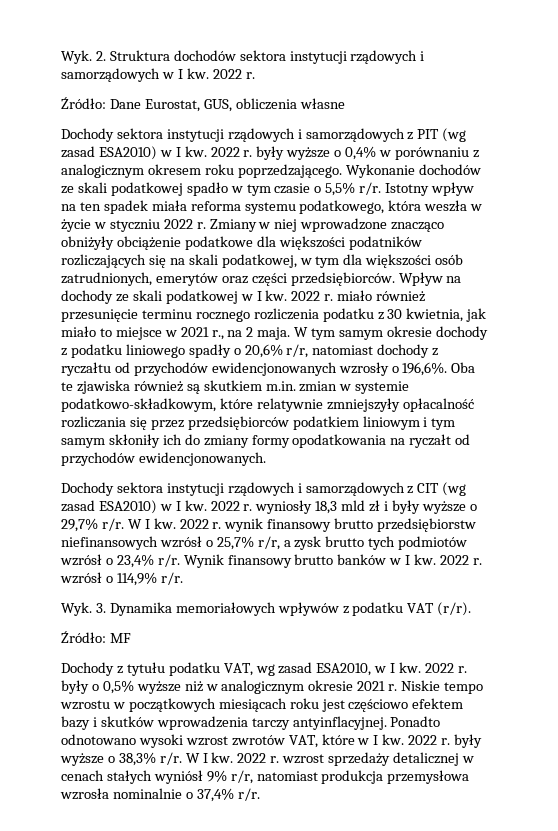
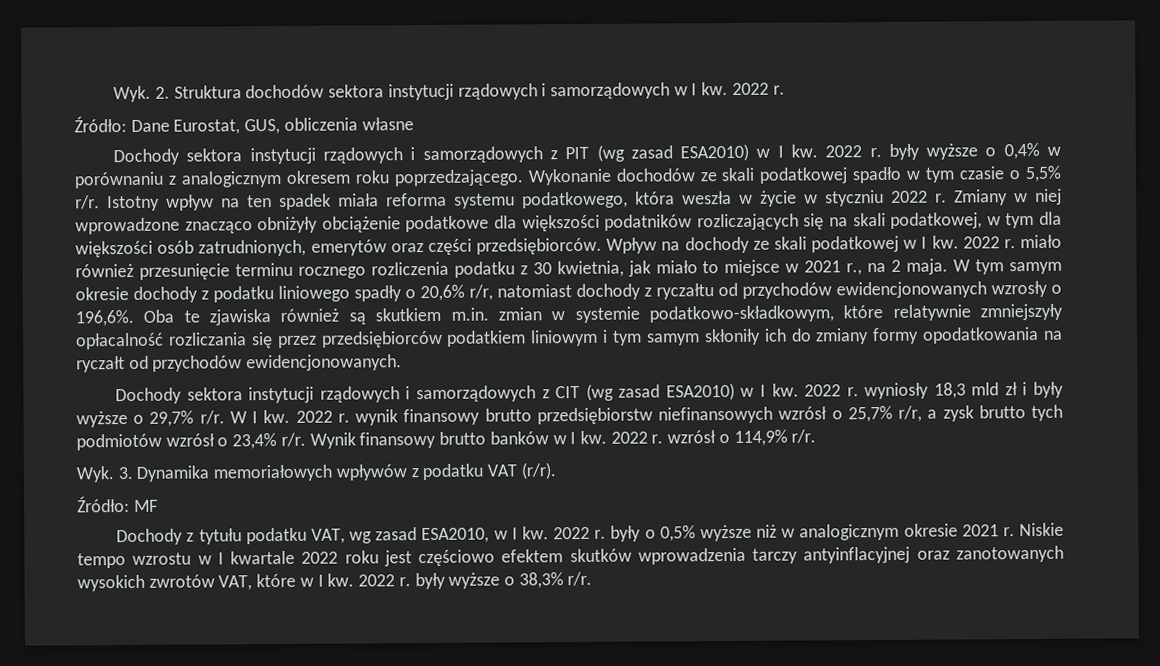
[128,698,287,712] początkowych miesiącach -> [217,550,339,565] I kwartale 2022
[61,716,97,730] bazy i -> (564, 556) none
[292,716,441,730] [61,734,228,748] antyinflacyjnej. Ponadto odnotowano wysoki wzrost -> [803,545,1064,564] [77,574,145,592] antyinflacyjnej oraz zanotowanych wysokich
[185,752,474,766] [61,770,470,784] [60,788,260,802] W I kw. 2022 r. wzrost sprzedaży detalicznej w cenach stałych wyniósł 9% r/r, natomiast produkcja przemysłowa wzrosła nominalnie o 37,4% r/r. -> (593, 579) none

